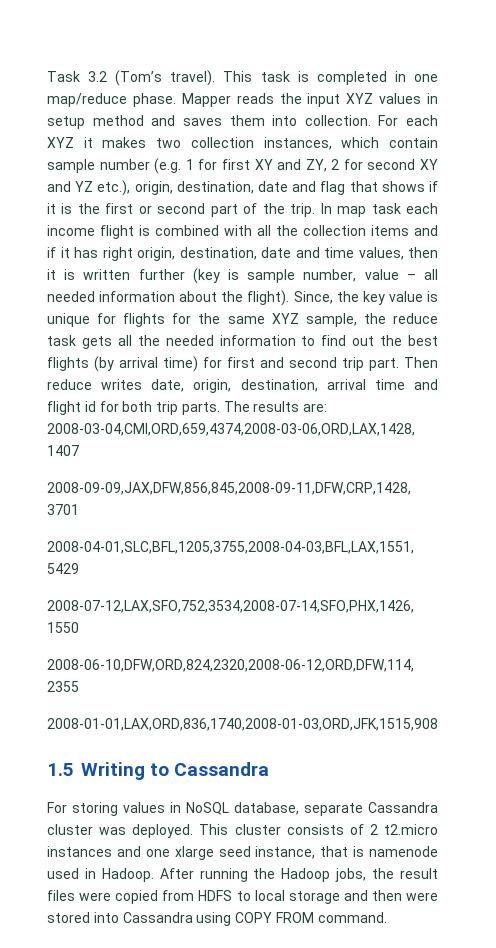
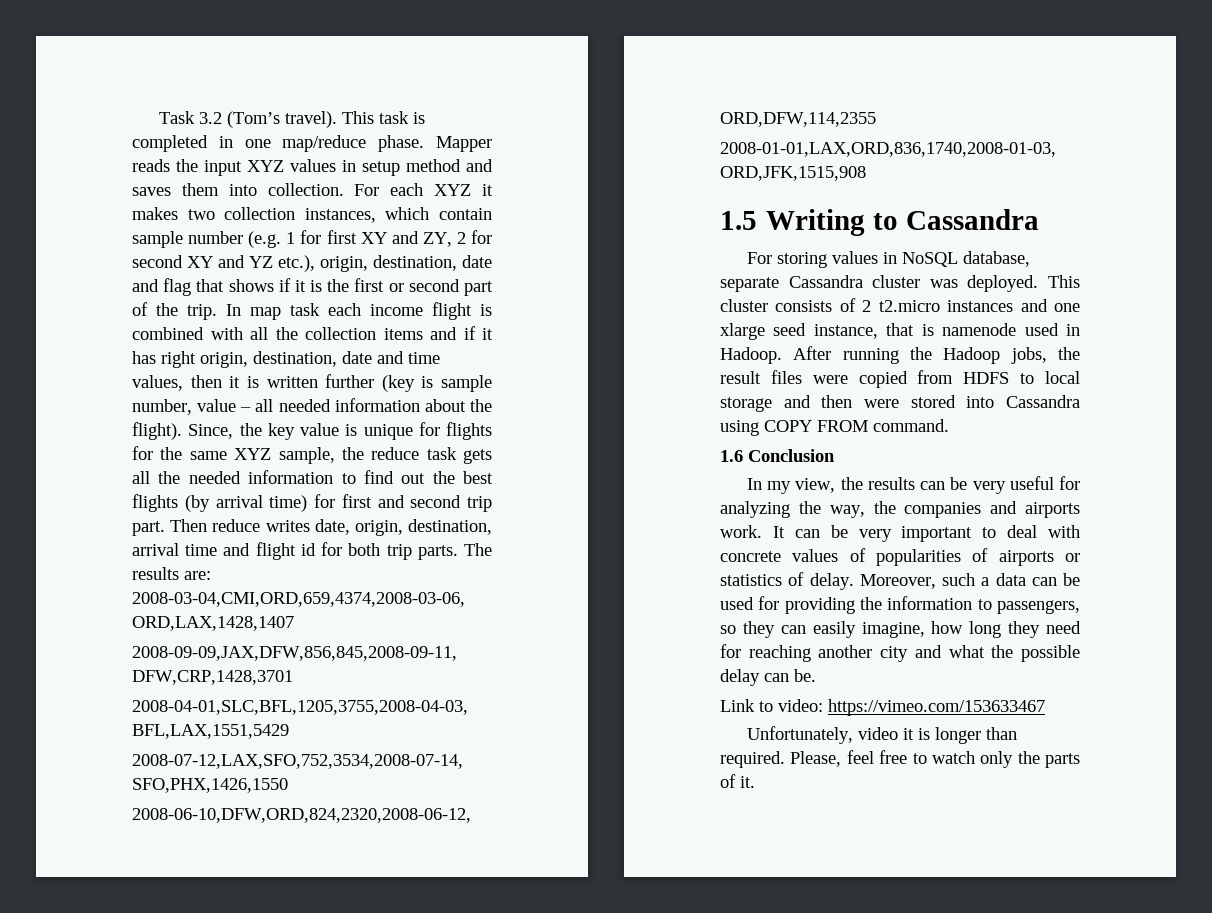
(387, 917) none -> [720,449,835,462] [746,476,1080,494] [720,501,1080,518] [720,525,1080,542] [720,548,1080,566] [720,572,1080,590] [720,596,1080,614] [720,621,1081,638] [720,644,1080,662] [720,669,816,686] [720,699,1045,716] [746,726,1017,744] [720,750,1080,768] [720,774,755,788] // 1.6 Conclusion // In my view, the results can be very useful for analyzing the way, the companies and airports work. It can be very important to deal with concrete values of popularities of airports or statistics of delay. Moreover, such a data can be used for providing the information to passengers, so they can easily imagine, how long they need for reaching another city and what the possible delay can be. // Link to video: https://vimeo.com/153633467 // Unfortunately, video it is longer than required. Please, feel free to watch only the parts of it.

